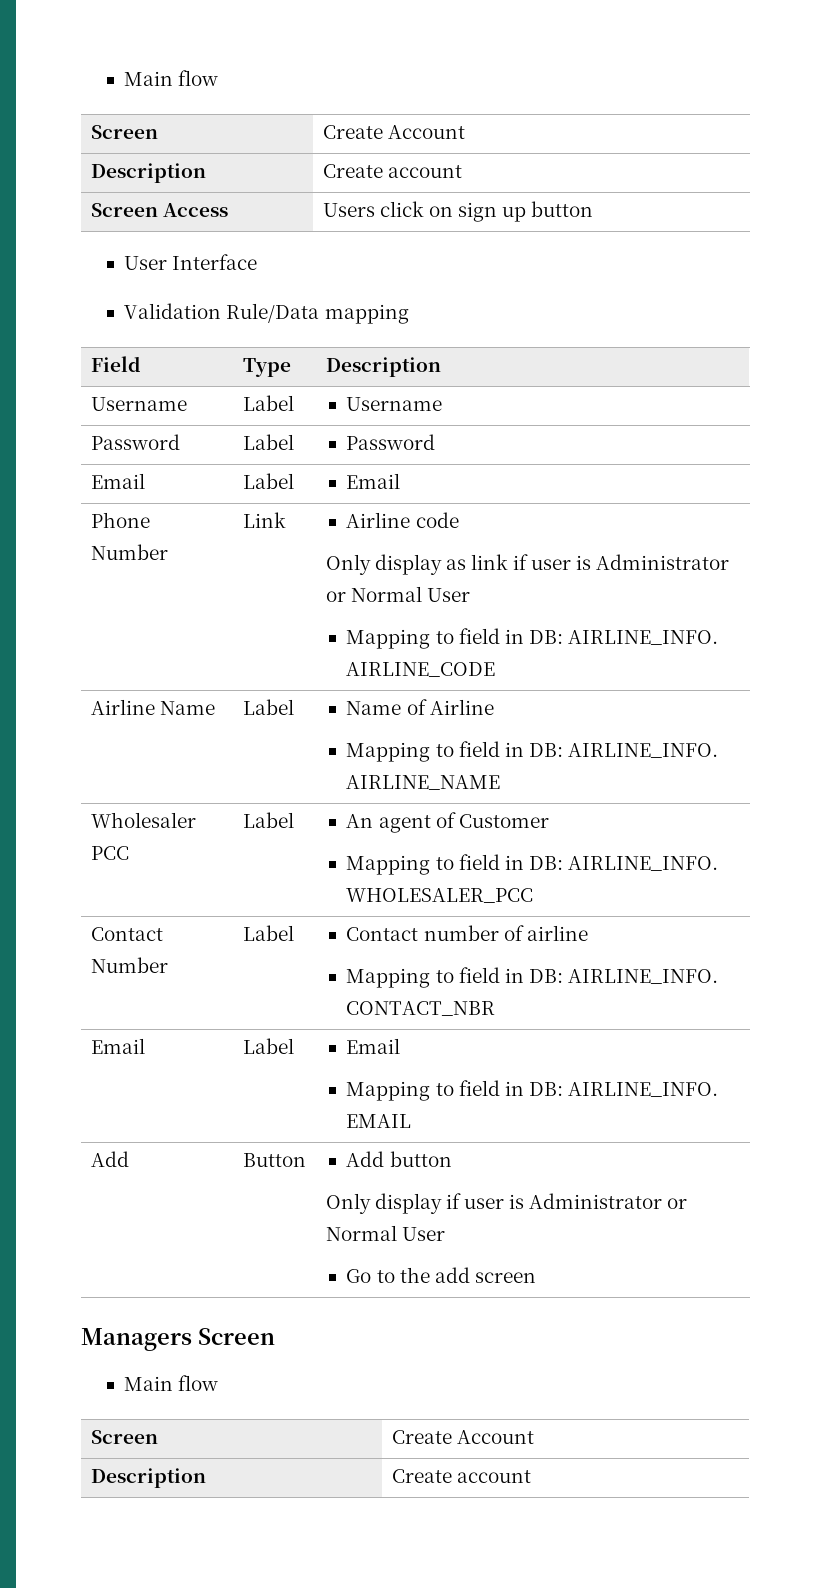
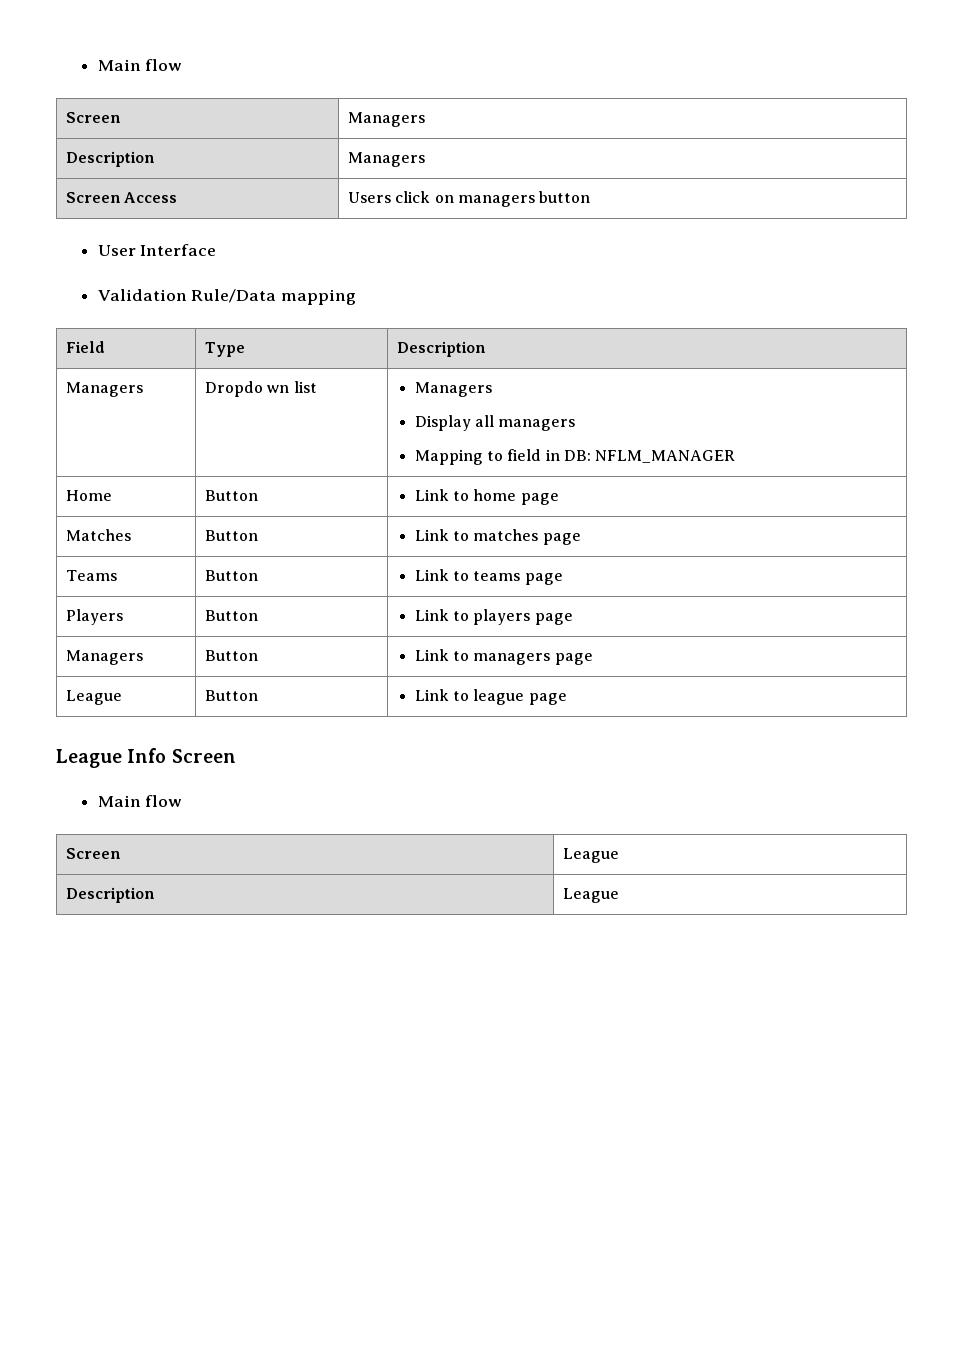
[124,70,219,86] [90,125,158,139] [322,125,465,139] [90,163,206,183] [322,164,462,178] Main flow // Screen | Create Account // Description | Create account -> [97,59,183,71] [66,112,122,123] [348,112,426,127] [66,151,156,167] [348,152,426,167] Main flow // Screen | Managers // Description | Managers
[457,202,527,222] sign up -> [458,195,536,207] managers
[90,397,187,411] [242,395,294,411] [346,397,443,411] [90,434,180,450] [242,434,294,450] [346,434,436,450] [90,473,145,489] [242,473,294,489] [346,473,401,489] [90,512,150,528] [90,544,168,560] [242,512,286,528] [346,512,459,528] [325,554,730,575] [325,586,470,602] [346,628,719,649] [346,662,496,677] [90,699,215,715] [242,699,294,715] [346,699,494,715] [346,741,719,762] [346,775,501,790] [90,812,196,828] [90,846,129,860] [242,812,294,828] [346,812,549,833] [346,854,719,875] [346,888,534,903] [90,927,163,941] [90,957,168,973] [242,925,294,941] [346,925,588,941] [346,967,719,988] [346,1001,496,1016] [90,1038,145,1054] [242,1038,294,1054] [346,1038,401,1054] [346,1080,719,1101] [346,1114,412,1128] [90,1151,129,1167] [242,1153,306,1167] [346,1151,452,1167] [325,1193,688,1214] [325,1225,445,1241] [346,1267,536,1283] [81,1328,192,1351] Username | Label | Username // Password | Label | Password // Email | Label | Email // Phone Number | Link | Airline code // Only display as link if user is Administrator or Normal User // Mapping to field in DB: AIRLINE_INFO. AIRLINE_CODE // Airline Name | Label | Name of Airline // Mapping to field in DB: AIRLINE_INFO. AIRLINE_NAME // Wholesaler PCC | Label | An agent of Customer // Mapping to field in DB: AIRLINE_INFO. WHOLESALER_PCC // Contact Number | Label | Contact number of airline // Mapping to field in DB: AIRLINE_INFO. CONTACT_NBR // Email | Label | Email // Mapping to field in DB: AIRLINE_INFO. EMAIL // Add | Button | Add button // Only display if user is Administrator or Normal User // Go to the add screen // Managers -> [66,382,144,397] [205,381,317,397] [414,382,492,397] [414,415,576,431] [414,449,736,465] [66,490,113,501] [205,490,259,501] [414,489,559,505] [66,529,132,541] [205,530,259,541] [414,529,581,545] [66,570,118,581] [205,570,259,581] [414,569,563,585] [66,609,124,625] [205,610,259,621] [414,609,573,625] [66,650,144,665] [205,650,259,661] [414,649,593,665] [66,690,123,705] [205,690,259,701] [414,689,567,705] [56,748,167,768] Managers | Dropdo wn list | Managers // Display all managers // Mapping to field in DB: NFLM_MANAGER // Home | Button | Link to home page // Matches | Button | Link to matches page // Teams | Button | Link to teams page // Players | Button | Link to players page // Managers | Button | Link to managers page // League | Button | Link to league page // League Info
[391,1430,534,1444] [90,1468,206,1488] [391,1469,531,1483] Create Account // Description | Create account -> [563,848,620,863] [66,887,156,903] [563,888,620,903] League // Description | League

